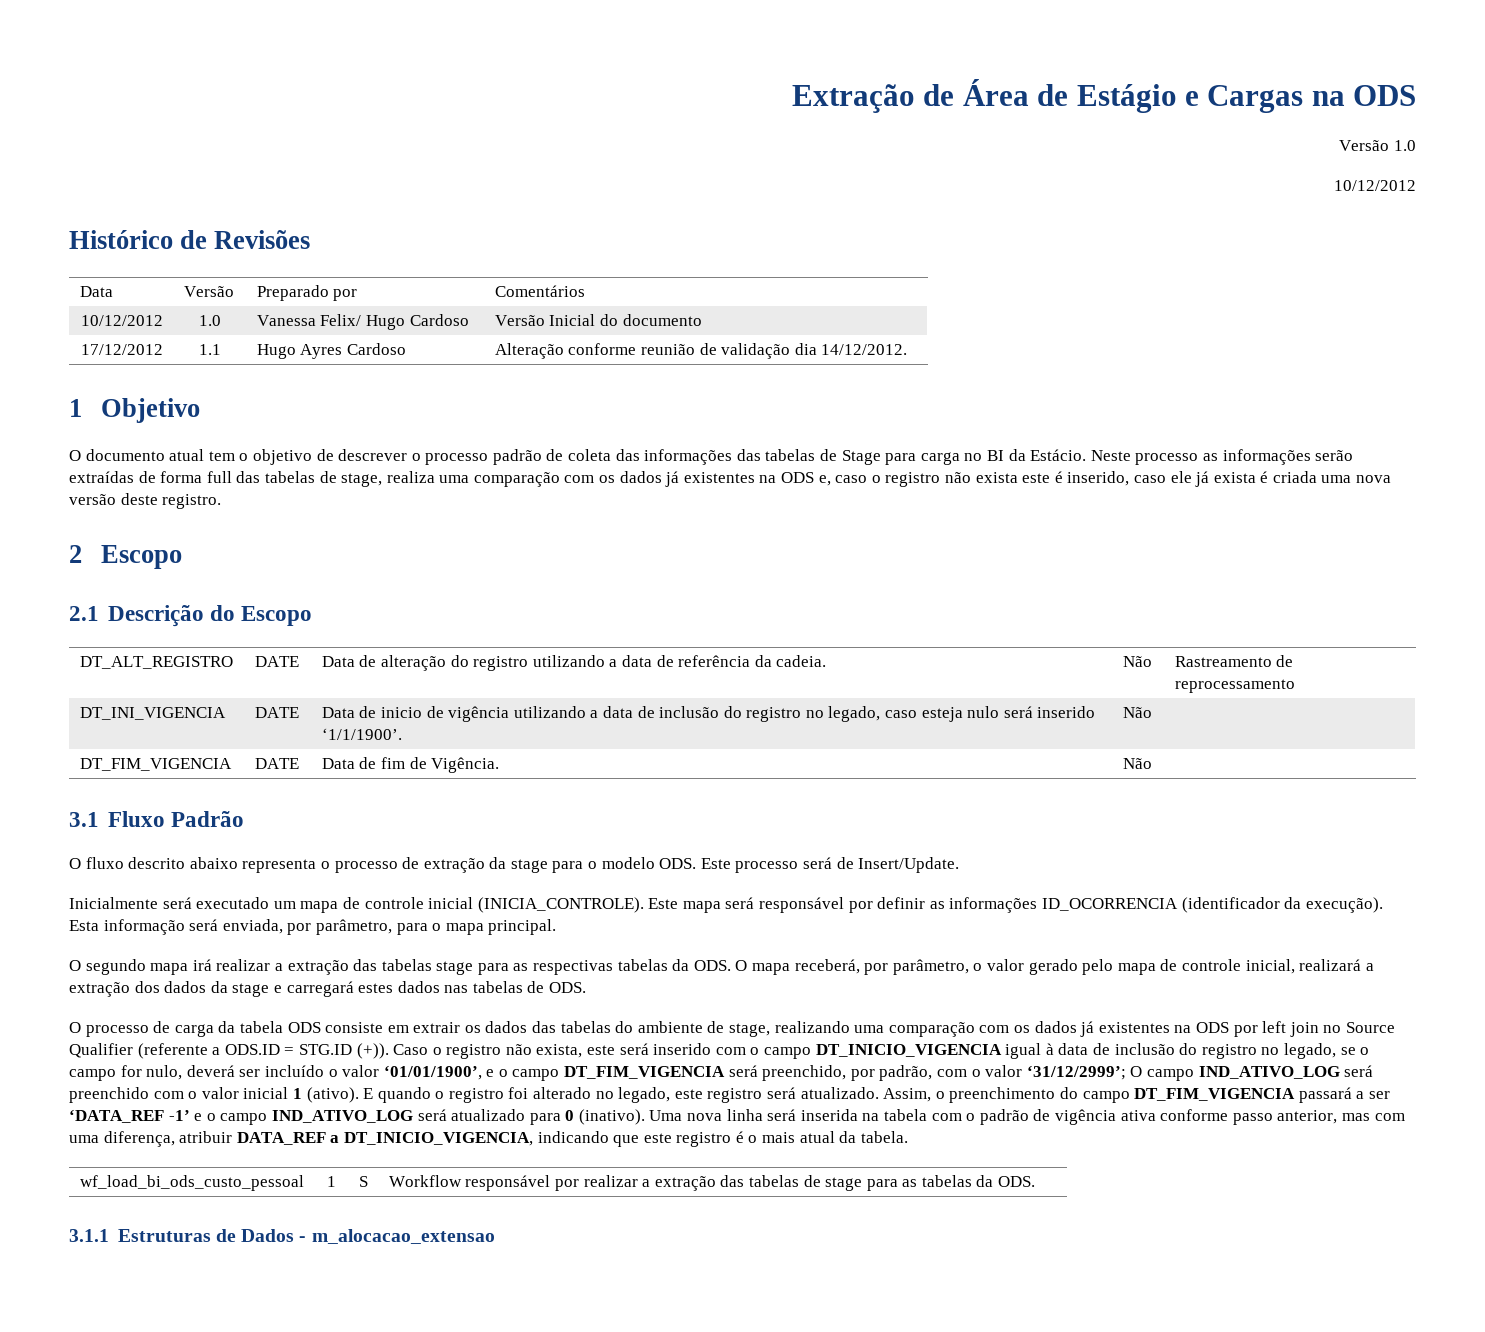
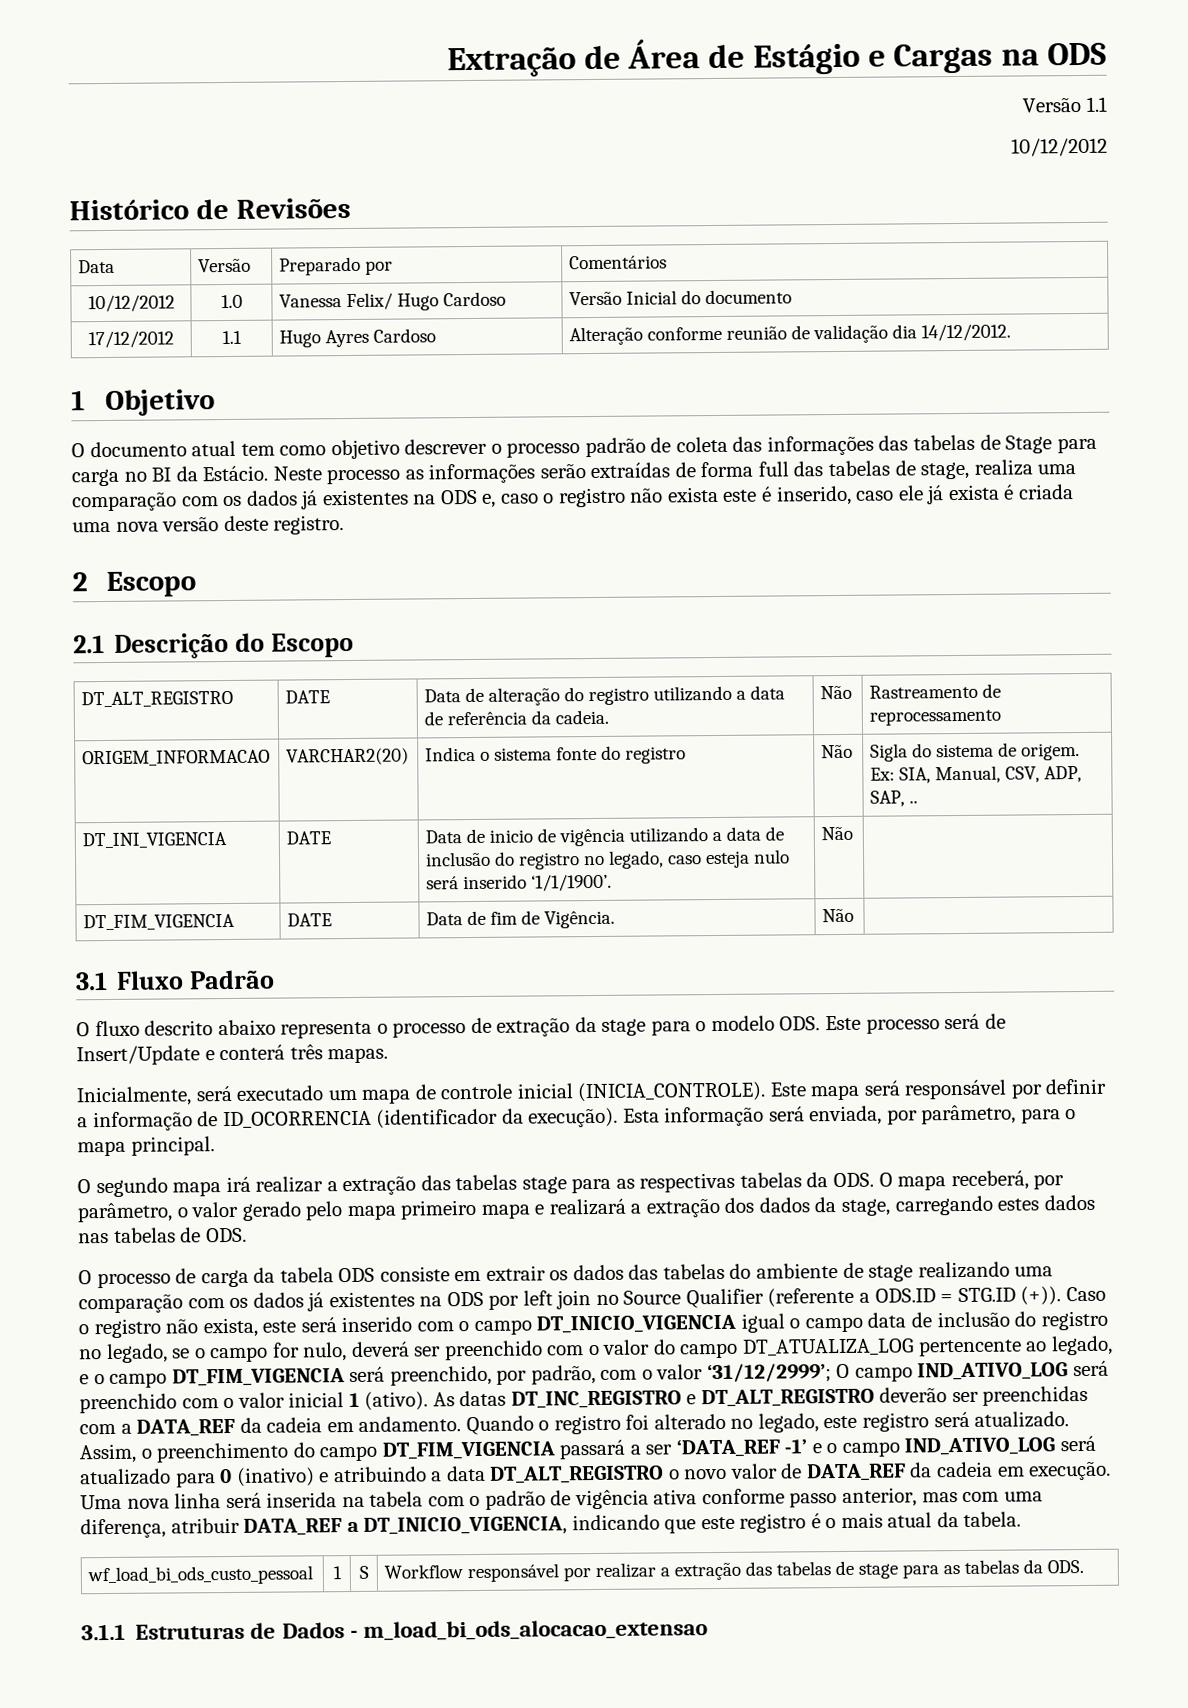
[1394,140,1416,151] 1.0 -> [1086,96,1107,112] 1.1
[239,449,334,465] o objetivo de -> [279,439,400,460] como objetivo
(1295, 686) none -> [82,749,271,767] [286,747,410,766] [425,745,687,764] [821,744,854,759] [870,742,1081,762] [870,765,1083,784] [870,790,919,807] // ORIGEM_INFORMACAO | VARCHAR2(20) | Indica o sistema fonte do registro | Não | Sigla do sistema de origem. Ex: SIA, Manual, CSV, ADP, SAP, ..
[858,857,960,873] [69,897,158,909] Insert/Update. // Inicialmente -> [76,1044,389,1066] [76,1086,192,1107] Insert/Update e conterá três mapas. // Inicialmente,
[929,897,1038,913] as informações -> [77,1111,219,1132] a informação de
[1160,959,1295,974] de controle inicial, -> [400,1199,545,1220] primeiro mapa e
[232,981,354,997] stage e carregará -> [841,1195,993,1216] stage, carregando
[729,1023,771,1037] stage, -> [868,1264,914,1282] stage
[1045,1043,1054,1055] à -> [789,1316,863,1333] o campo
[264,1065,482,1080] incluído o valor ‘01/01/1900’, -> [443,1335,1113,1361] preenchido com o valor do campo DT_ATUALIZA_LOG pertencente ao legado,
[363,1087,431,1103] E quando -> [432,1385,1089,1409] [79,1415,534,1437] As datas DT_INC_REGISTRO e DT_ALT_REGISTRO deverão ser preenchidas com a DATA_REF da cadeia em andamento. Quando
[578,1109,645,1125] (inativo). -> [236,1460,1112,1487] (inativo) e atribuindo a data DT_ALT_REGISTRO o novo valor de DATA_REF da cadeia em execução.
[311,1229,495,1244] m_alocacao_extensao -> [363,1619,709,1641] m_load_bi_ods_alocacao_extensao

